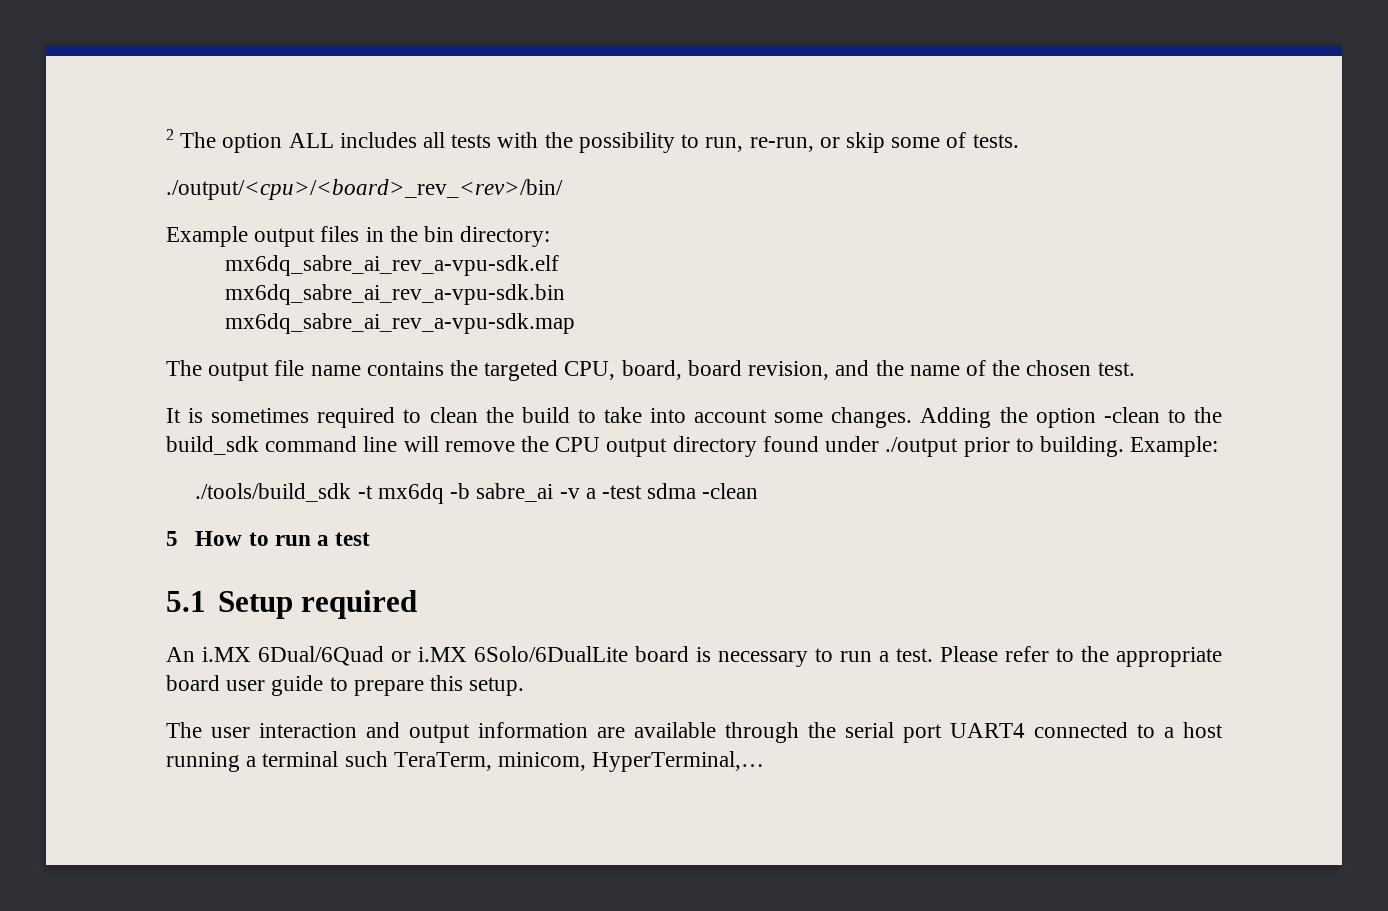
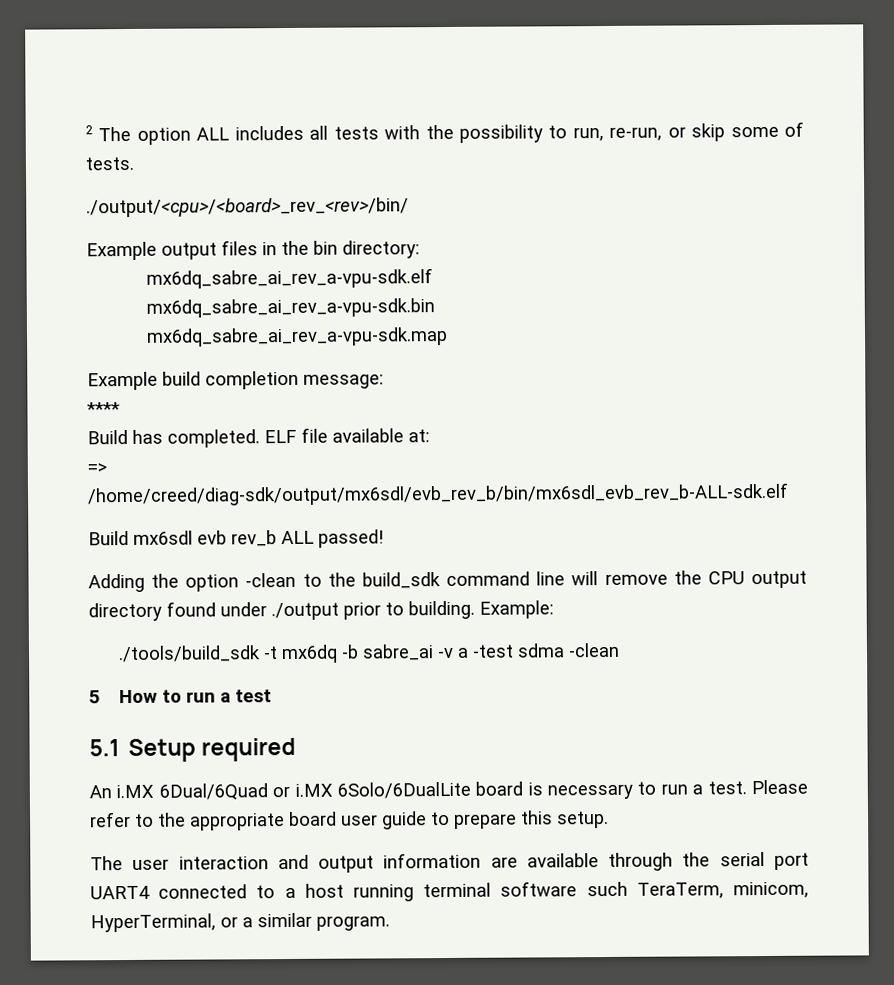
[166,360,1135,381] [166,407,913,428] The output file name contains the targeted CPU, board, board revision, and the name of the chosen test. // It is sometimes required to clean the build to take into account some changes. -> [87,370,384,391] [86,402,120,416] [87,427,430,448] [87,463,107,474] [87,482,789,507] [88,529,384,548] Example build completion message: // **** // Build has completed. ELF file available at: // => /home/creed/diag-sdk/output/mx6sdl/evb_rev_b/bin/mx6sdl_evb_rev_b-ALL-sdk.elf // Build mx6sdl evb rev_b ALL passed! //
[246,751,339,767] a terminal -> [423,881,578,898] terminal software
[592,751,765,772] HyperTerminal,… -> [90,912,390,933] HyperTerminal, or a similar program.

